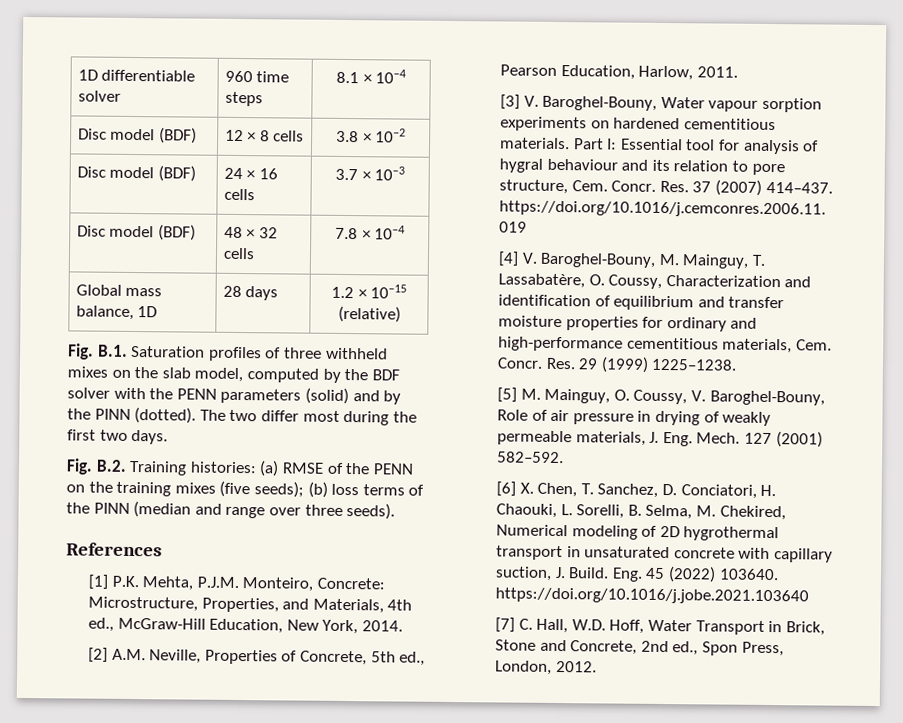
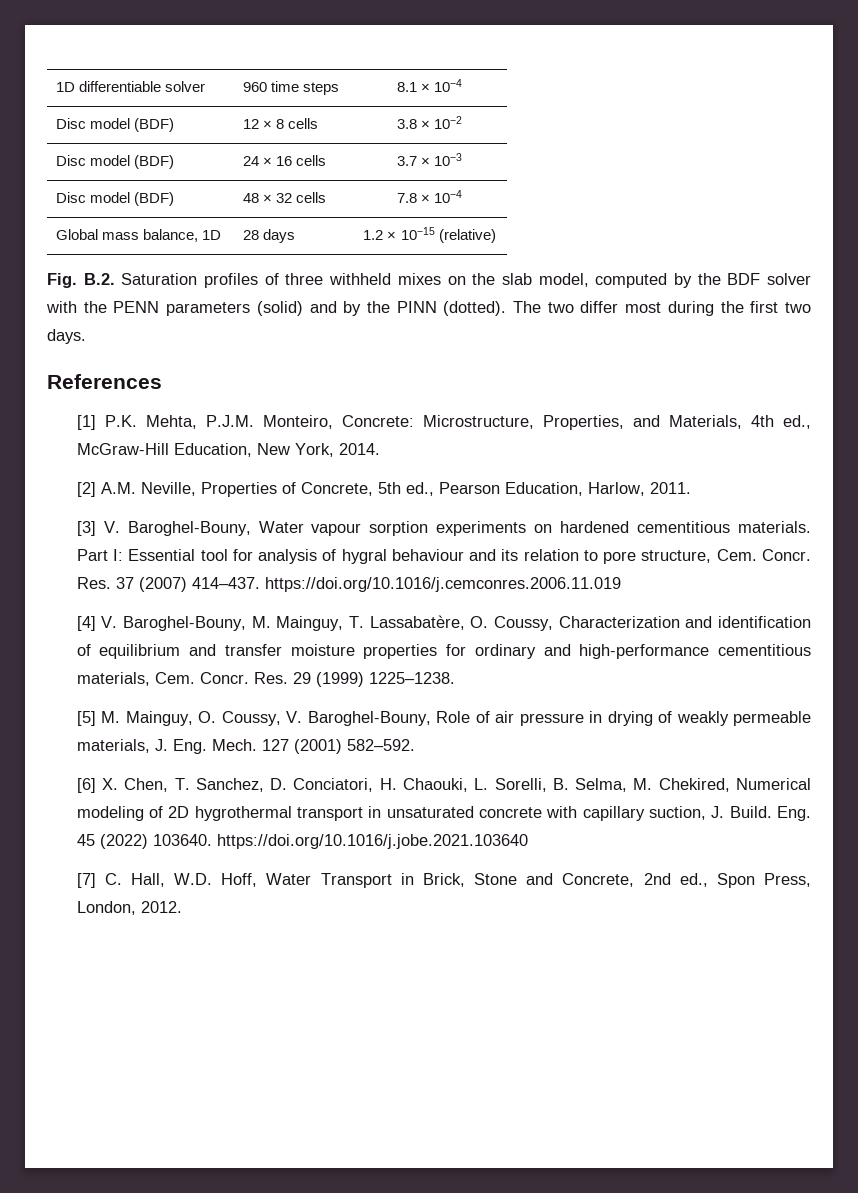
[97,344,128,357] B.1. -> [83,273,115,285] B.2.
[66,458,414,477] [66,480,425,498] [66,501,396,520] // Fig. B.2. Training histories: (a) RMSE of the PENN on the training mixes (five seeds); (b) loss terms of the PINN (median and range over three seeds). -> (86, 336) none

